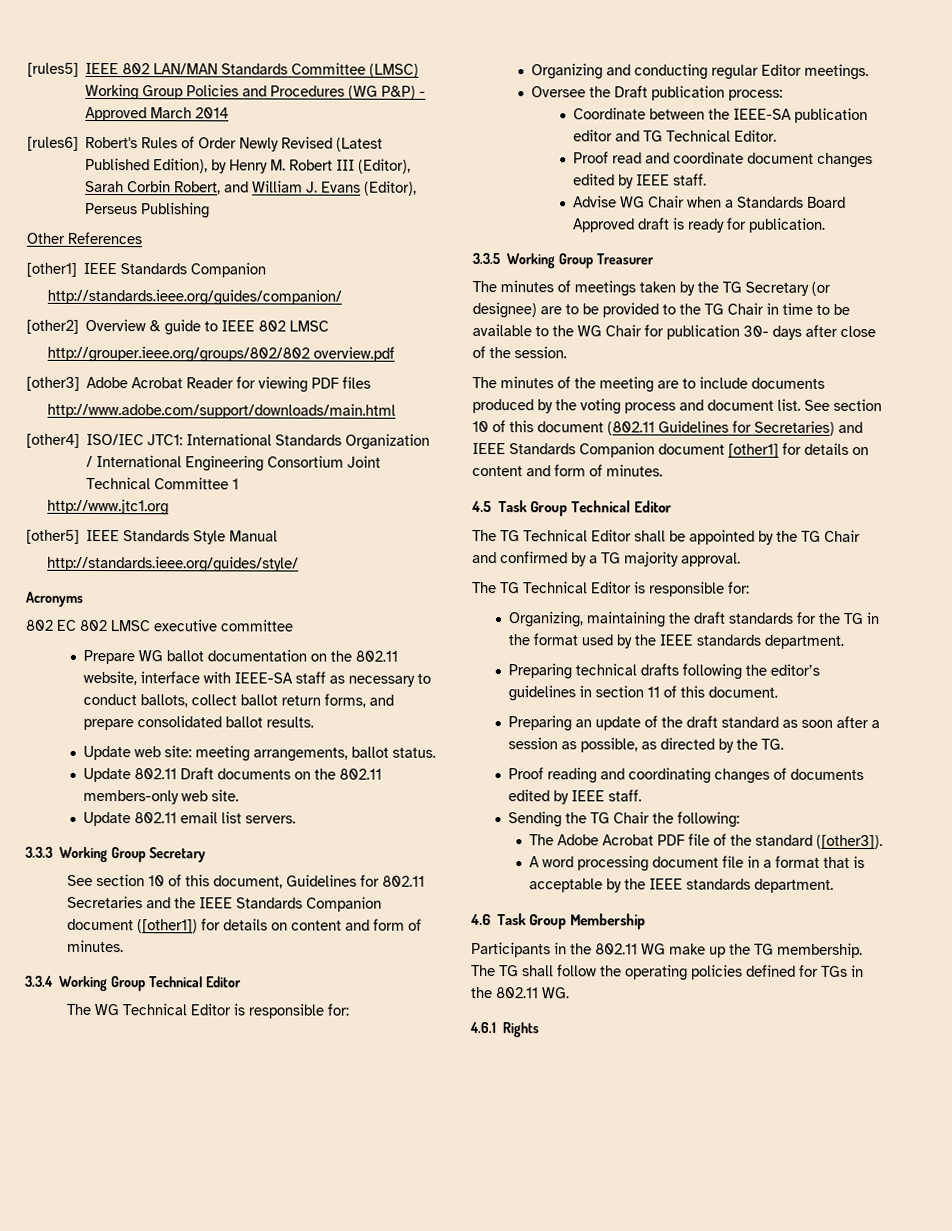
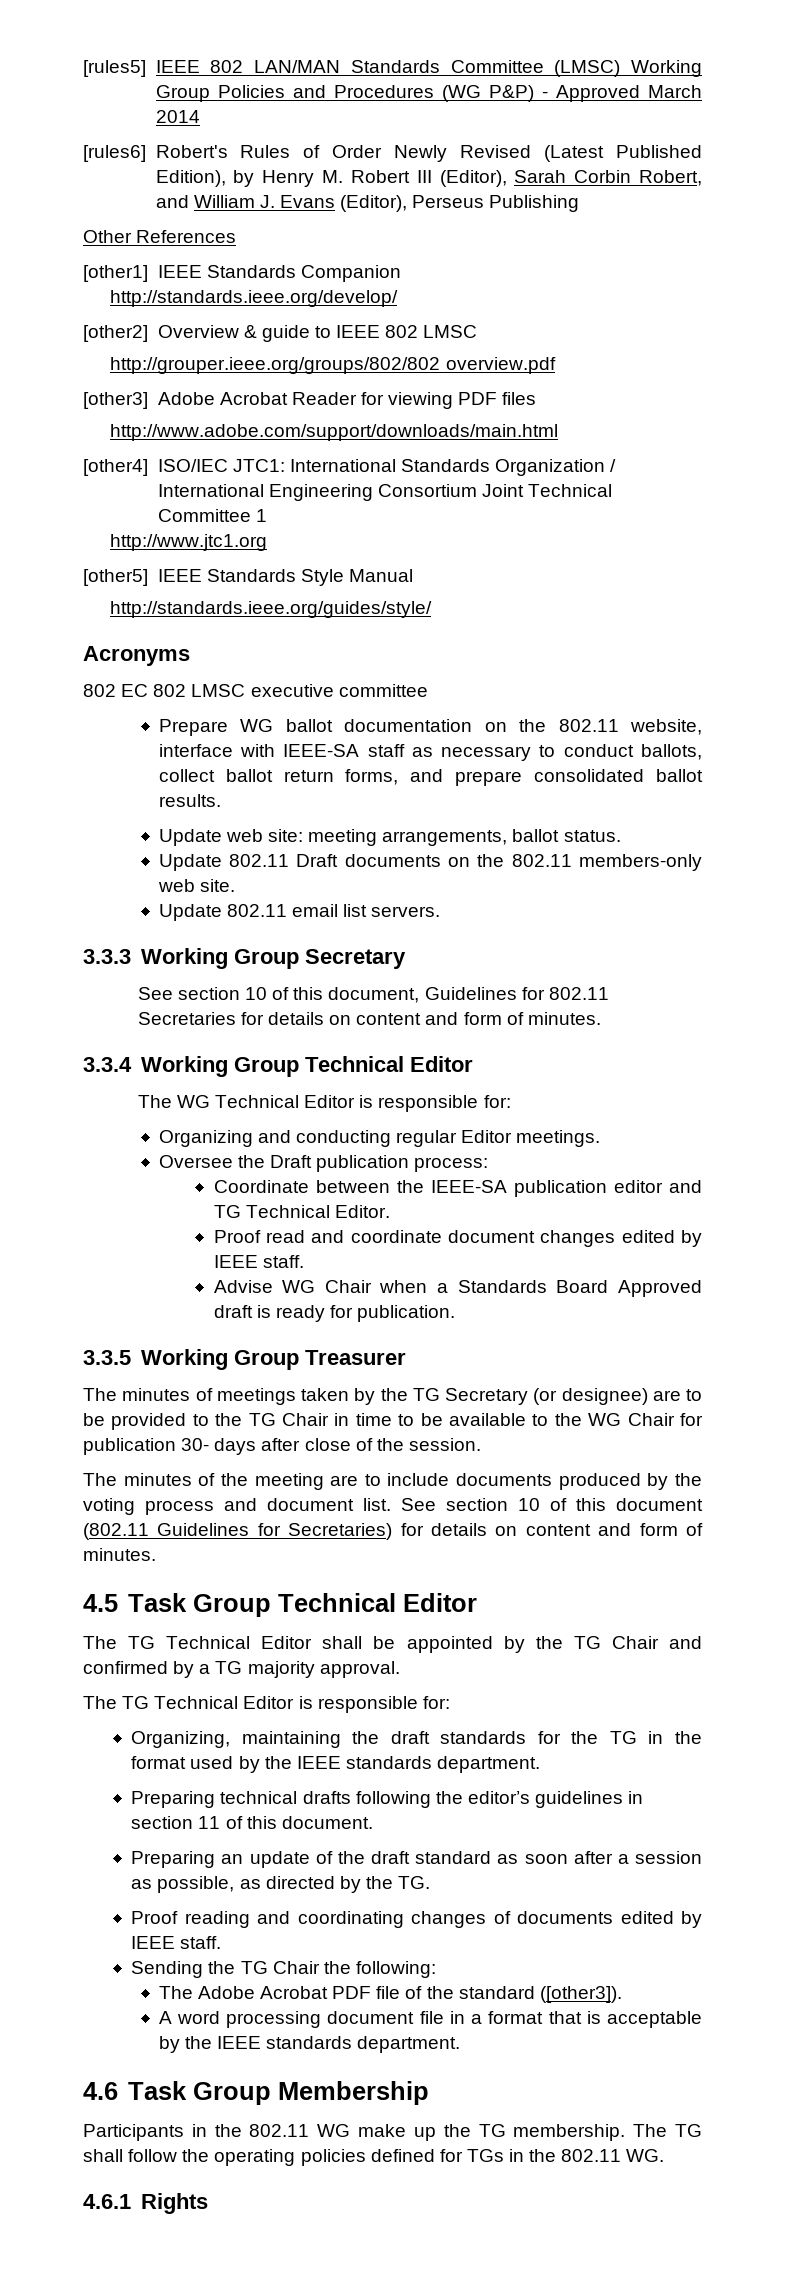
[46,288,342,306] http://standards.ieee.org/guides/companion/ -> [110,290,399,307] http://standards.ieee.org/develop/
[145,896,382,912] [66,918,198,934] and the IEEE Standards Companion document ([other1]) -> (236, 1018) none
[838,421,863,434] [472,442,779,458] and IEEE Standards Companion document [other1] -> (393, 1531) none

